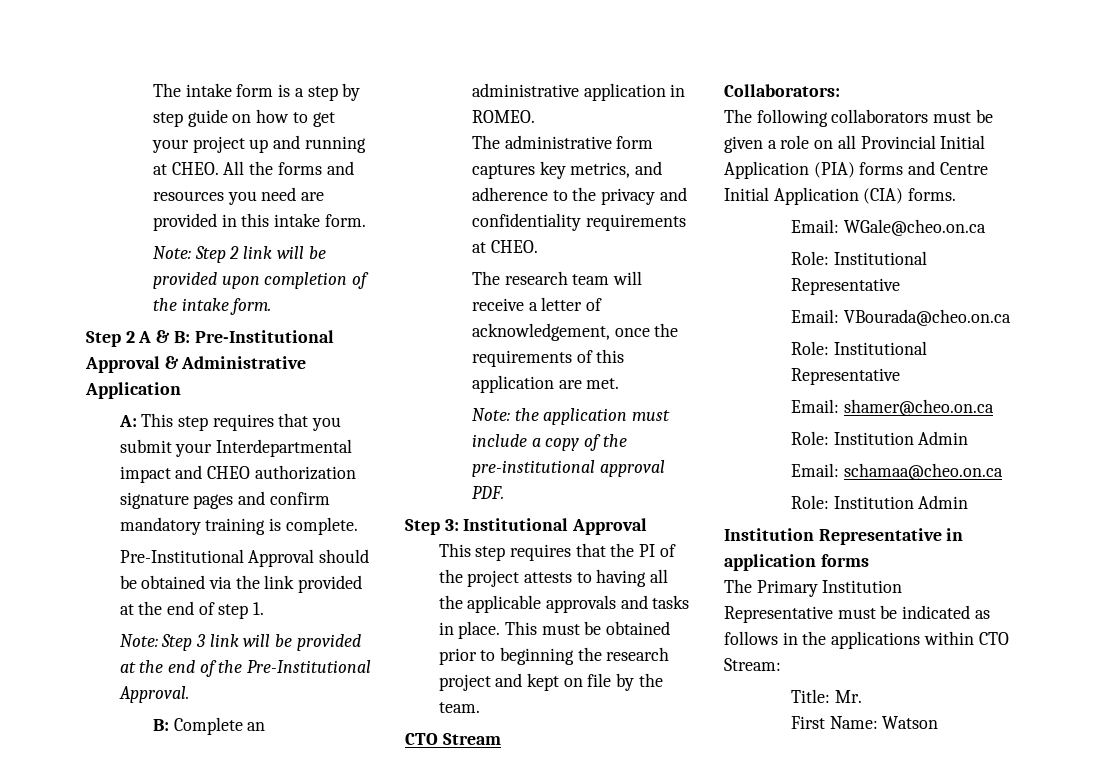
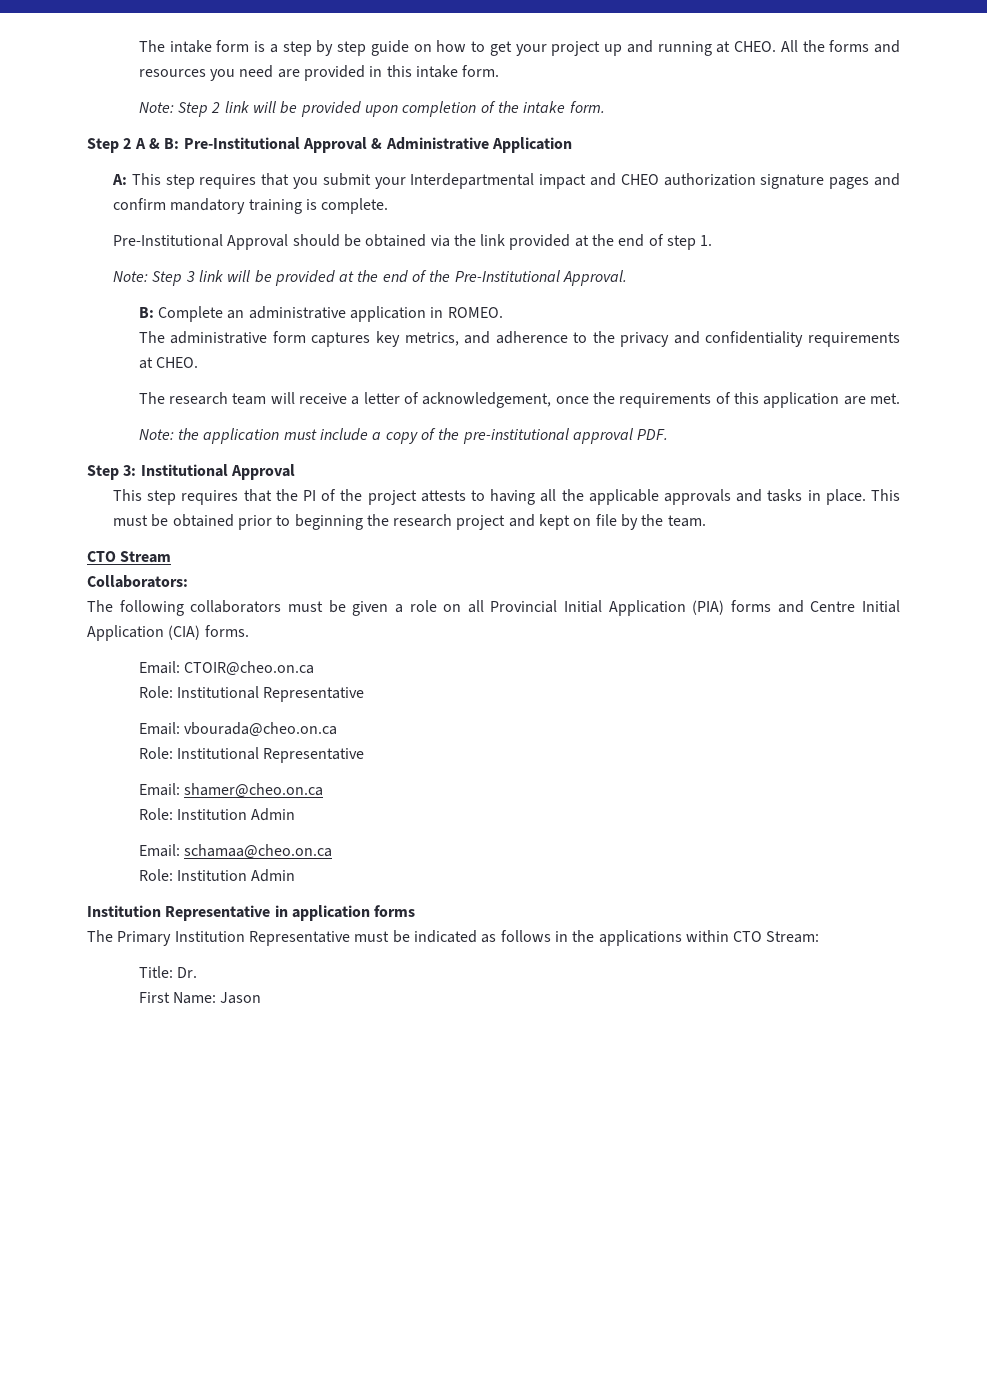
[843,219,986,236] [790,251,927,265] [790,278,900,295] [790,309,1011,326] WGale@cheo.on.ca // Role: Institutional Representative // Email: VBourada@cheo.on.ca -> [184,661,315,676] [138,686,365,702] [138,722,338,737] CTOIR@cheo.on.ca // Role: Institutional Representative // Email: vbourada@cheo.on.ca
[834,690,862,703] Mr. -> [177,967,198,978] Dr.
[882,716,939,729] Watson -> [220,992,262,1004] Jason

